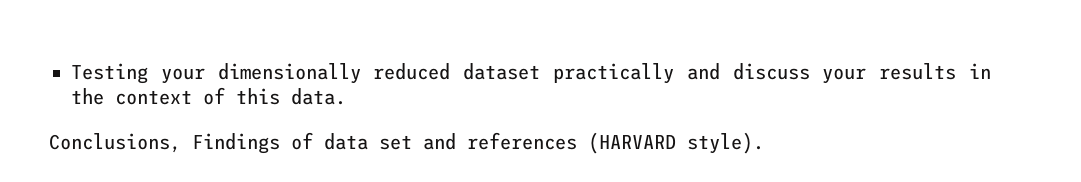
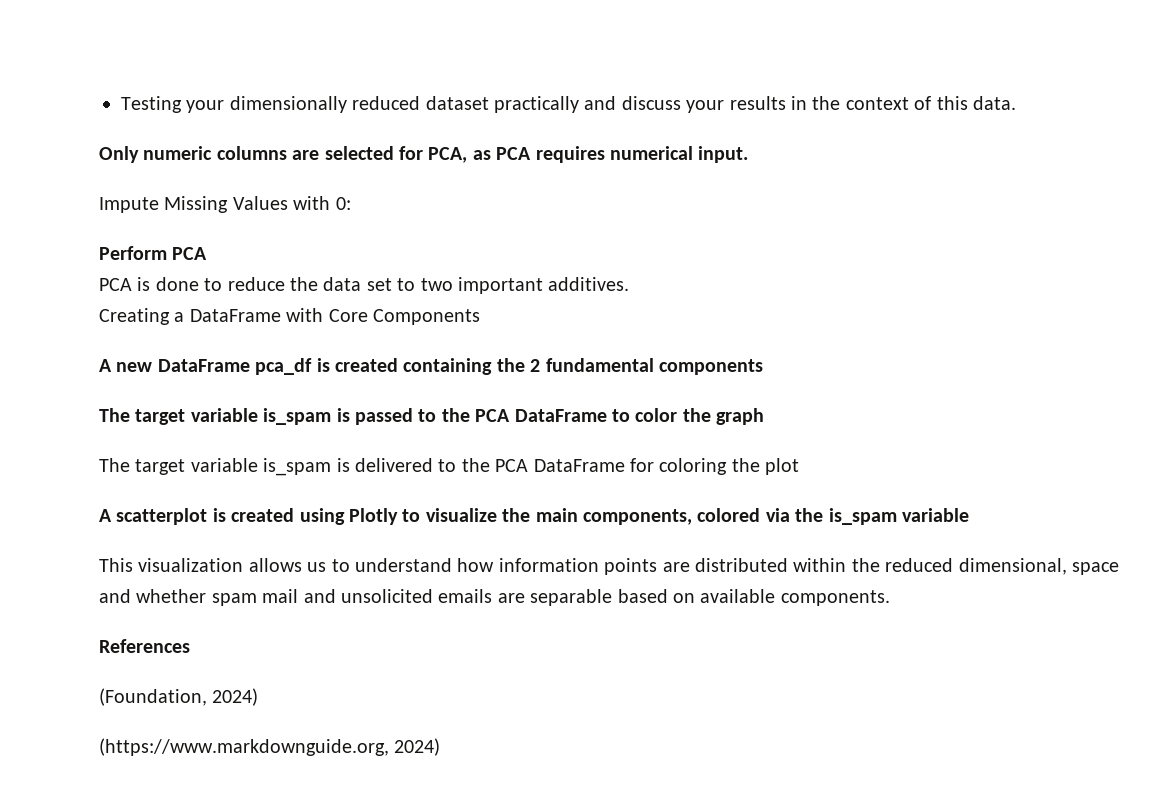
[49,132,764,154] Conclusions, Findings of data set and references (HARVARD style). -> [99,146,749,163] [99,196,351,213] [99,246,208,260] [99,277,630,294] [99,308,480,325] [99,358,763,375] [99,408,765,425] [99,458,800,476] [99,508,969,525] [99,558,1119,575] [99,589,890,606] [99,639,190,653] [99,688,259,706] [99,738,441,756] Only numeric columns are selected for PCA, as PCA requires numerical input. // Impute Missing Values with 0: // Perform PCA // PCA is done to reduce the data set to two important additives. // Creating a DataFrame with Core Components // A new DataFrame pca_df is created containing the 2 fundamental components // The target variable is_spam is passed to the PCA DataFrame to color the graph // The target variable is_spam is delivered to the PCA DataFrame for coloring the plot // A scatterplot is created using Plotly to visualize the main components, colored via the is_spam variable // This visualization allows us to understand how information points are distributed within the reduced dimensional, space and whether spam mail and unsolicited emails are separable based on available components. // References // (Foundation, 2024) // (https://www.markdownguide.org, 2024)

